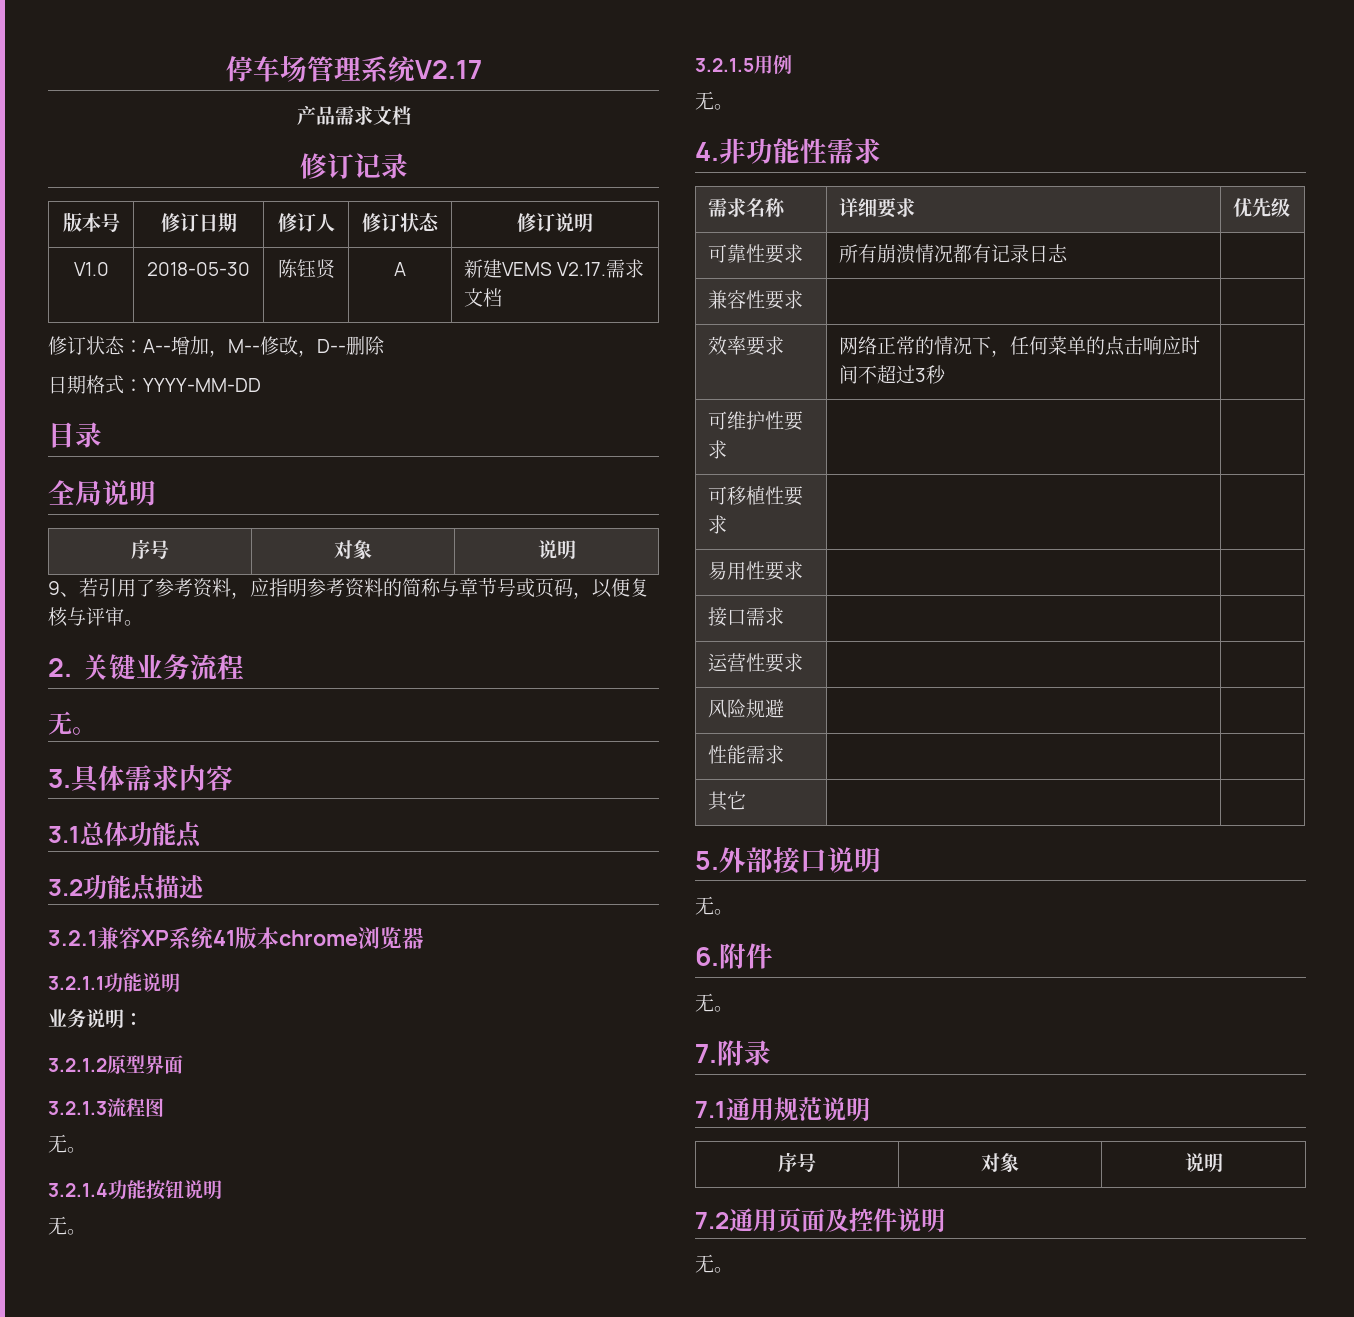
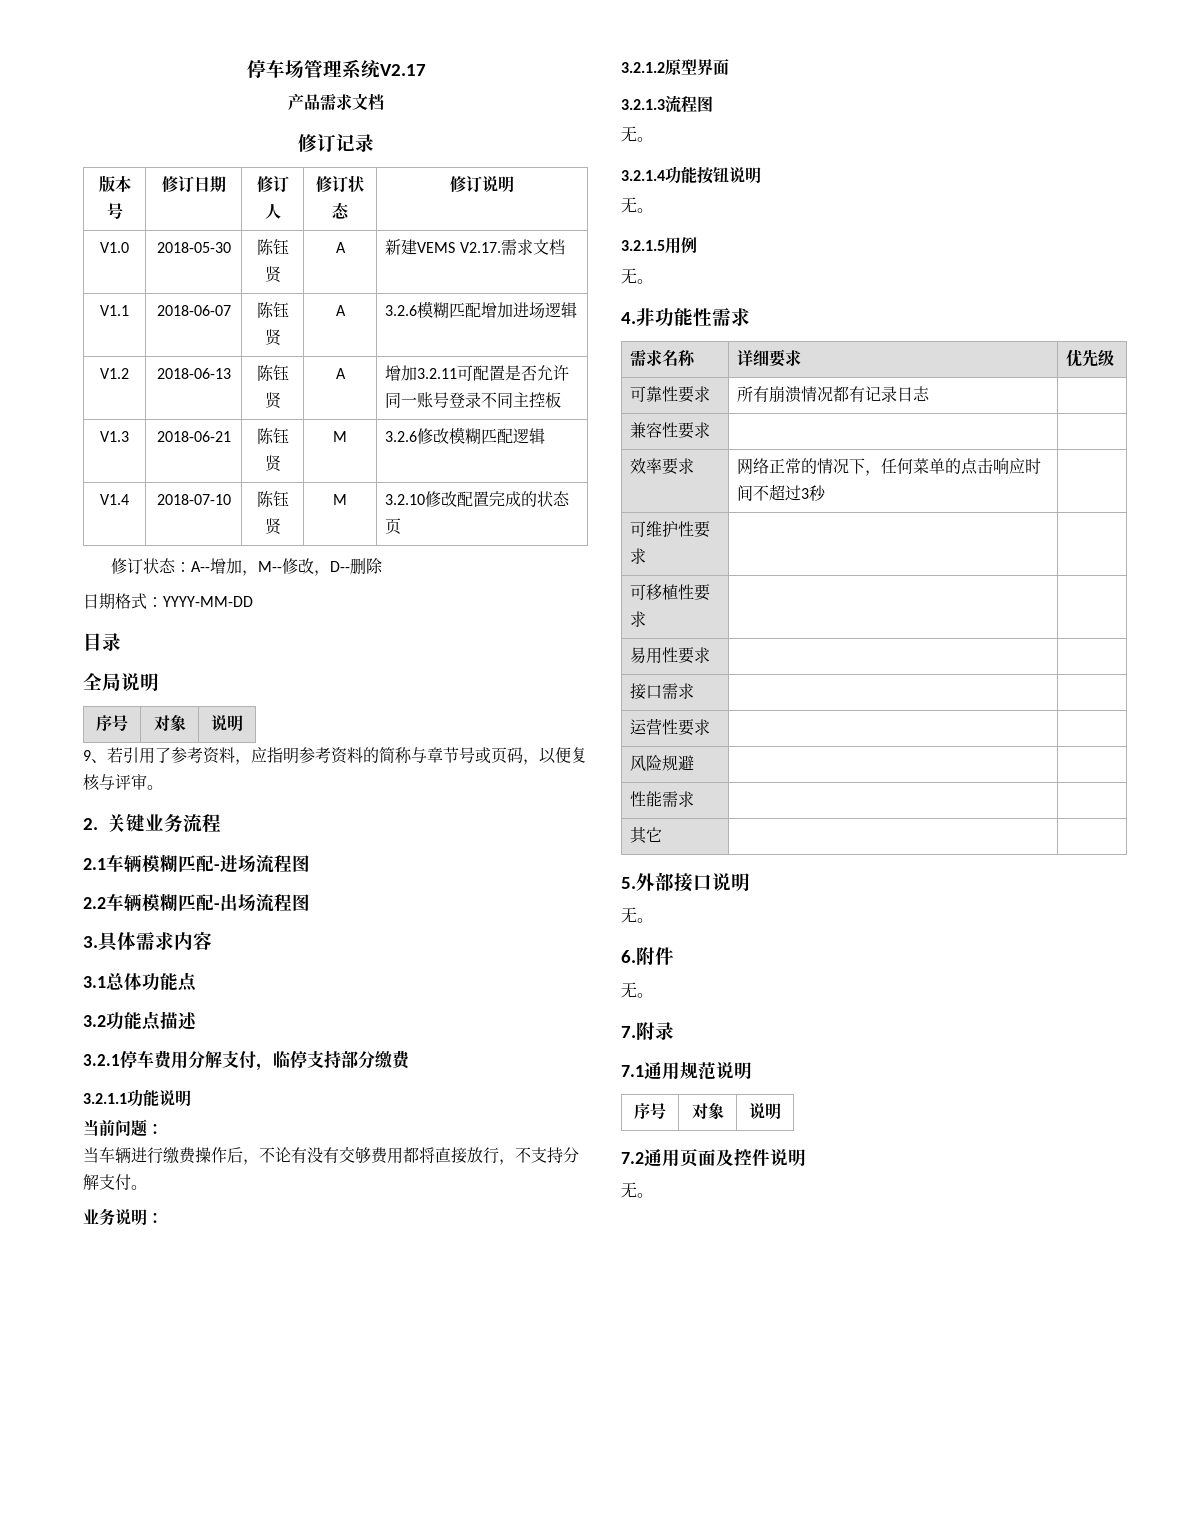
(502, 297) none -> [100,305,129,316] [156,305,231,316] [256,302,289,318] [264,329,282,346] [335,305,346,316] [385,301,578,318] [100,368,129,379] [156,368,231,379] [256,365,289,381] [264,392,282,409] [335,368,346,379] [385,365,570,381] [385,392,562,408] [100,431,129,442] [156,431,231,442] [256,428,289,444] [264,455,282,472] [333,431,347,442] [385,427,546,444] [100,494,129,505] [156,494,231,505] [256,491,289,507] [264,518,282,535] [333,494,347,505] [385,491,571,507] [385,518,402,535] // V1.1 | 2018-06-07 | 陈钰贤 | A | 3.2.6模糊匹配增加进场逻辑 // V1.2 | 2018-06-13 | 陈钰贤 | A | 增加3.2.11可配置是否允许同一账号登录不同主控板 // V1.3 | 2018-06-21 | 陈钰贤 | M | 3.2.6修改模糊匹配逻辑 // V1.4 | 2018-07-10 | 陈钰贤 | M | 3.2.10修改配置完成的状态页
[48,711,96,735] 无。 -> [83,854,310,873] [83,893,310,912] 2.1车辆模糊匹配-进场流程图 // 2.2车辆模糊匹配-出场流程图
[97,927,424,950] [48,973,180,992] 兼容XP系统41版本chrome浏览器 // 3.2.1.1功能说明 -> [120,1050,410,1071] [83,1089,191,1106] [83,1119,163,1137] [83,1146,579,1165] [83,1174,147,1191] 停车费用分解支付，临停支持部分缴费 // 3.2.1.1功能说明 // 当前问题： // 当车辆进行缴费操作后，不论有没有交够费用都将直接放行，不支持分解支付。

